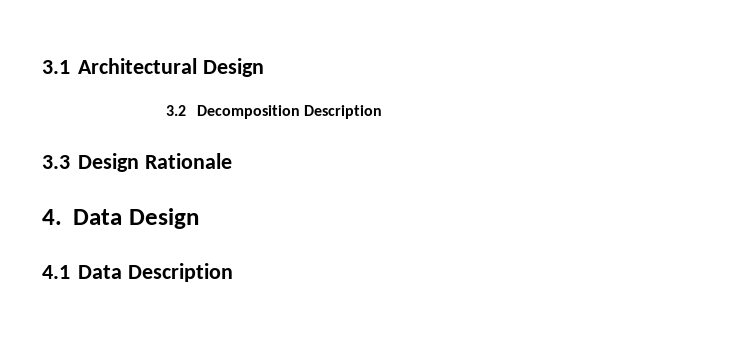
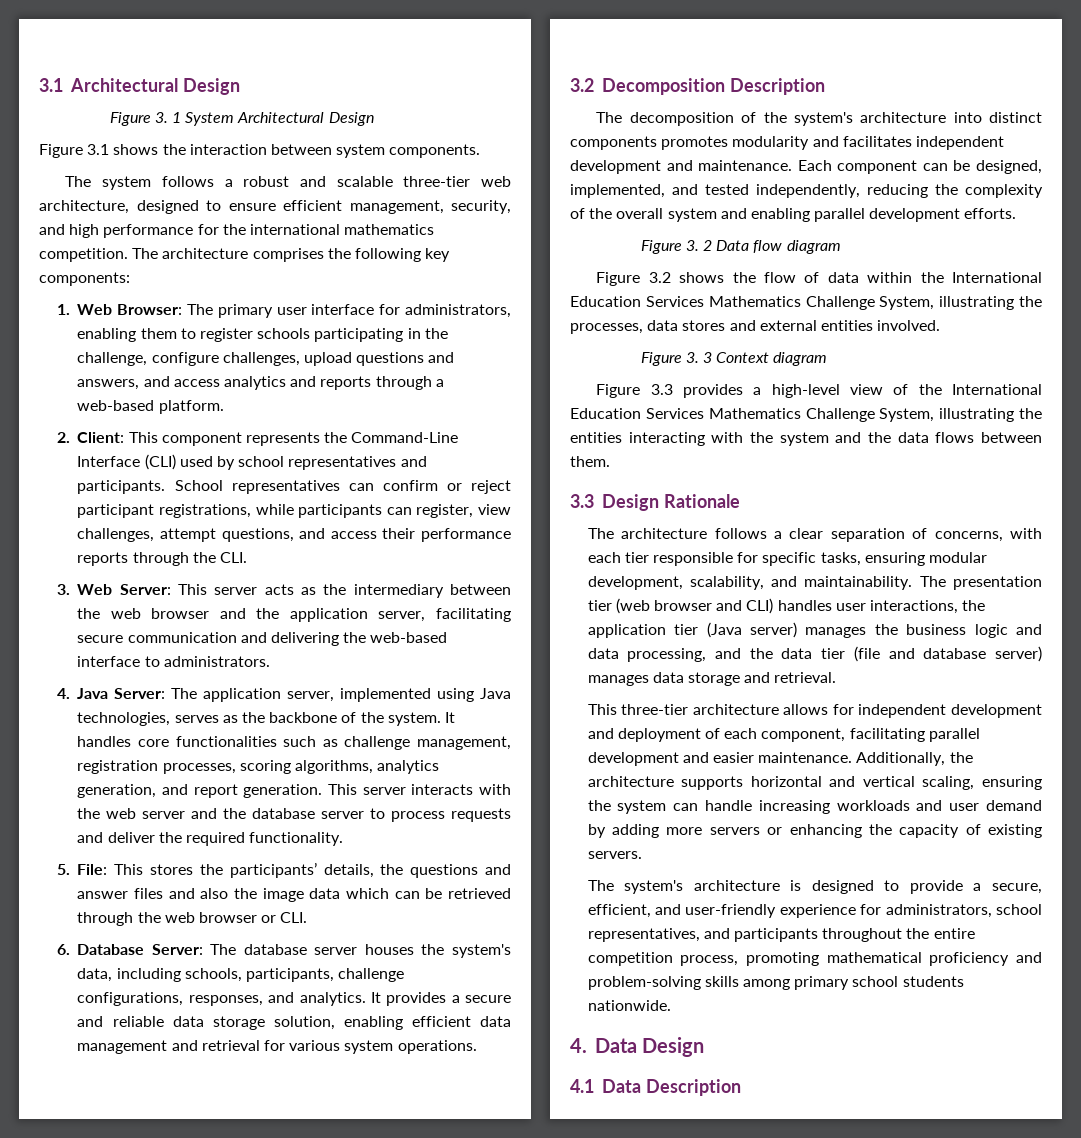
[165,105,383,119] [42,153,232,172] 3.2 Decomposition Description // 3.3 Design Rationale -> [109,112,374,126] [39,144,481,158] [65,176,511,190] [39,200,511,214] [39,224,435,238] [39,248,451,262] [39,272,130,286] [56,304,511,318] [77,328,448,342] [77,352,455,366] [77,376,444,390] [77,400,224,414] [56,432,459,446] [77,454,427,470] [77,480,511,494] [77,504,511,518] [77,528,511,542] [77,552,247,566] [56,584,511,598] [77,608,511,622] [77,632,448,646] [77,656,270,667] [56,688,512,702] [77,712,455,726] [77,736,511,750] [77,760,440,774] [77,784,512,798] [77,808,511,822] [77,832,344,846] [56,862,511,878] [77,888,511,902] [77,912,308,926] [56,944,511,958] [77,968,405,982] [77,992,511,1006] [77,1016,511,1030] [77,1040,477,1054] [570,78,825,95] [596,112,1042,126] [570,136,1004,150] [570,160,1042,174] [570,184,1043,198] [570,208,1017,222] [640,240,841,254] [596,272,1042,286] [570,296,1042,310] [570,320,941,334] [640,352,828,366] [596,384,1042,398] [570,408,1042,422] [570,432,1042,446] [570,456,610,467] [570,494,740,511] [587,528,1042,542] [587,552,987,566] [587,576,1042,590] [587,598,986,614] [587,622,1042,638] [587,646,1042,662] [587,672,837,686] [587,704,1042,718] [587,728,980,742] [587,752,973,766] [587,776,1042,790] [587,800,1042,814] [587,824,1042,838] [587,851,642,859] [587,880,1042,894] [587,904,1042,918] [587,928,975,942] [587,952,1042,966] [587,976,964,990] [587,1000,671,1011] Figure 3. 1 System Architectural Design // Figure 3.1 shows the interaction between system components. // The system follows a robust and scalable three-tier web architecture, designed to ensure efficient management, security, and high performance for the international mathematics competition. The architecture comprises the following key components: // 1. Web Browser: The primary user interface for administrators, enabling them to register schools participating in the challenge, configure challenges, upload questions and answers, and access analytics and reports through a web-based platform. // 2. Client: This component represents the Command-Line Interface (CLI) used by school representatives and participants. School representatives can confirm or reject participant registrations, while participants can register, view challenges, attempt questions, and access their performance reports through the CLI. // 3. Web Server: This server acts as the intermediary between the web browser and the application server, facilitating secure communication and delivering the web-based interface to administrators. // 4. Java Server: The application server, implemented using Java technologies, serves as the backbone of the system. It handles core functionalities such as challenge management, registration processes, scoring algorithms, analytics generation, and report generation. This server interacts with the web server and the database server to process requests and deliver the required functionality. // 5. File: This stores the participants’ details, the questions and answer files and also the image data which can be retrieved through the web browser or CLI. // 6. Database Server: The database server houses the system's data, including schools, participants, challenge configurations, responses, and analytics. It provides a secure and reliable data storage solution, enabling efficient data management and retrieval for various system operations. // 3.2 Decomposition Description // The decomposition of the system's architecture into distinct components promotes modularity and facilitates independent development and maintenance. Each component can be designed, implemented, and tested independently, reducing the complexity of the overall system and enabling parallel development efforts. // Figure 3. 2 Data flow diagram // Figure 3.2 shows the flow of data within the International Education Services Mathematics Challenge System, illustrating the processes, data stores and external entities involved. // Figure 3. 3 Context diagram // Figure 3.3 provides a high-level view of the International Education Services Mathematics Challenge System, illustrating the entities interacting with the system and the data flows between them. // 3.3 Design Rationale // The architecture follows a clear separation of concerns, with each tier responsible for specific tasks, ensuring modular development, scalability, and maintainability. The presentation tier (web browser and CLI) handles user interactions, the application tier (Java server) manages the business logic and data processing, and the data tier (file and database server) manages data storage and retrieval. // This three-tier architecture allows for independent development and deployment of each component, facilitating parallel development and easier maintenance. Additionally, the architecture supports horizontal and vertical scaling, ensuring the system can handle increasing workloads and user demand by adding more servers or enhancing the capacity of existing servers. // The system's architecture is designed to provide a secure, efficient, and user-friendly experience for administrators, school representatives, and participants throughout the entire competition process, promoting mathematical proficiency and problem-solving skills among primary school students nationwide.

